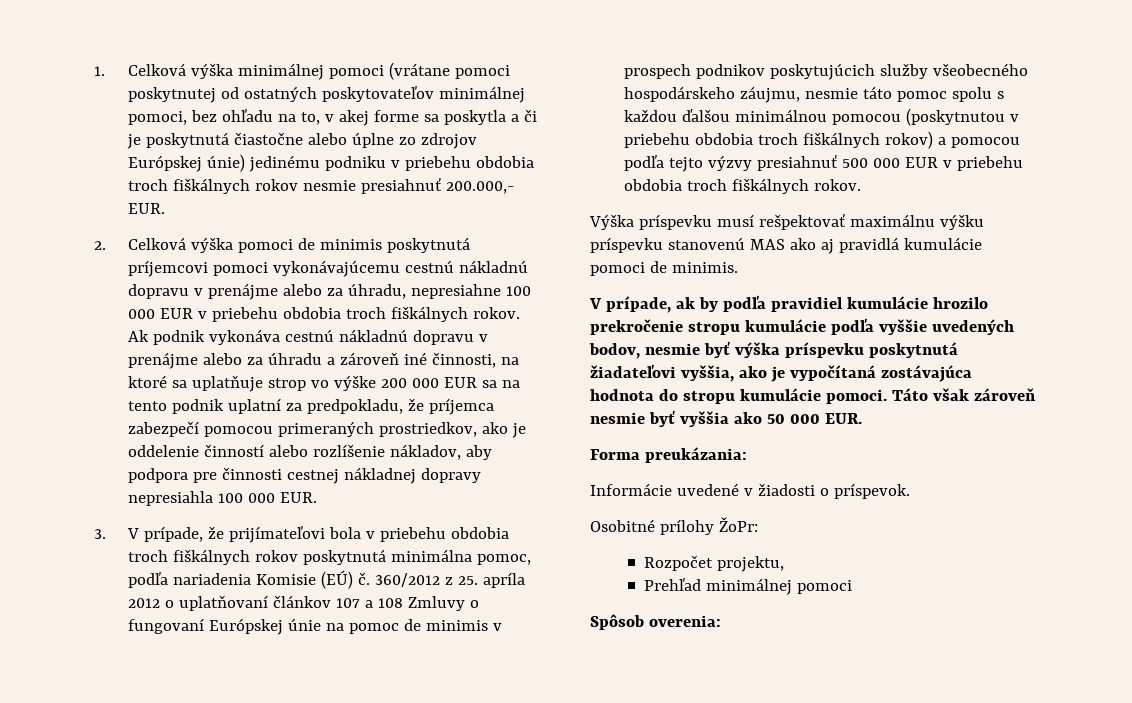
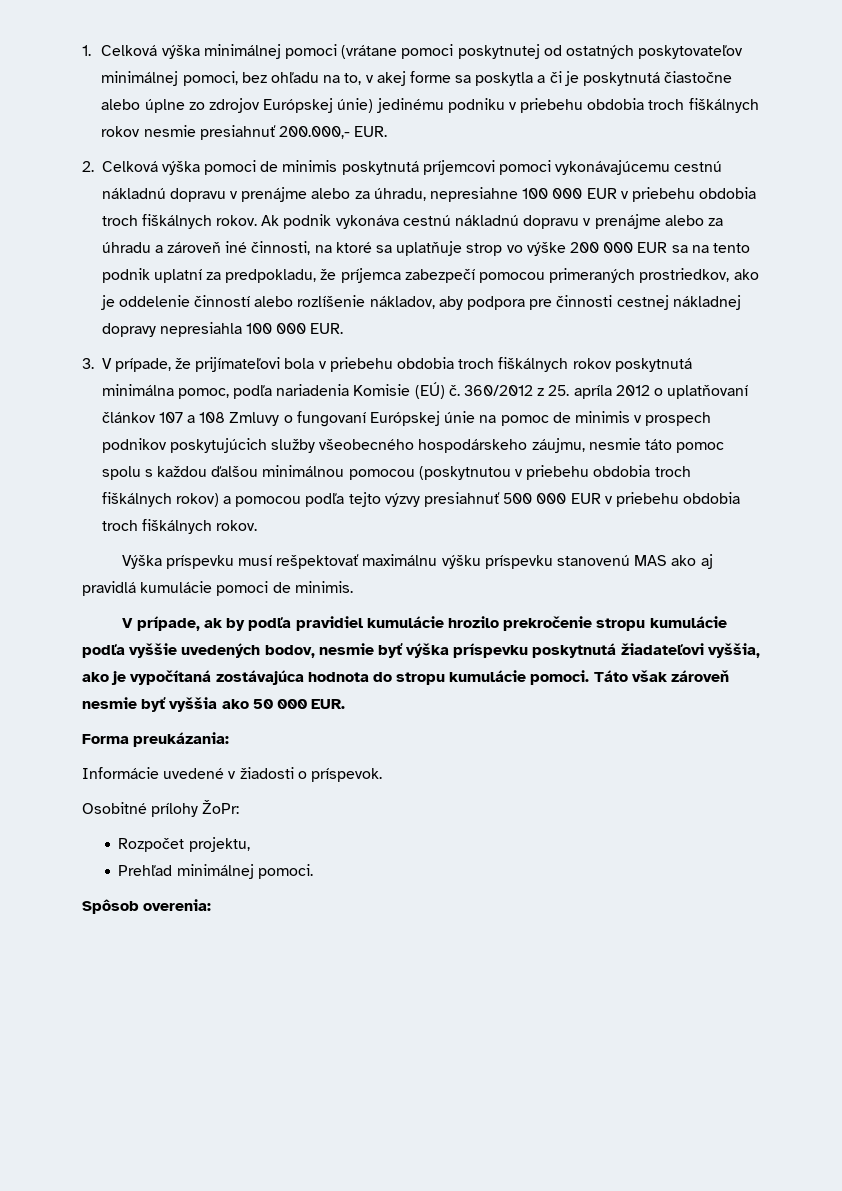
[797,580,853,594] pomoci -> [257,864,313,879] pomoci.

